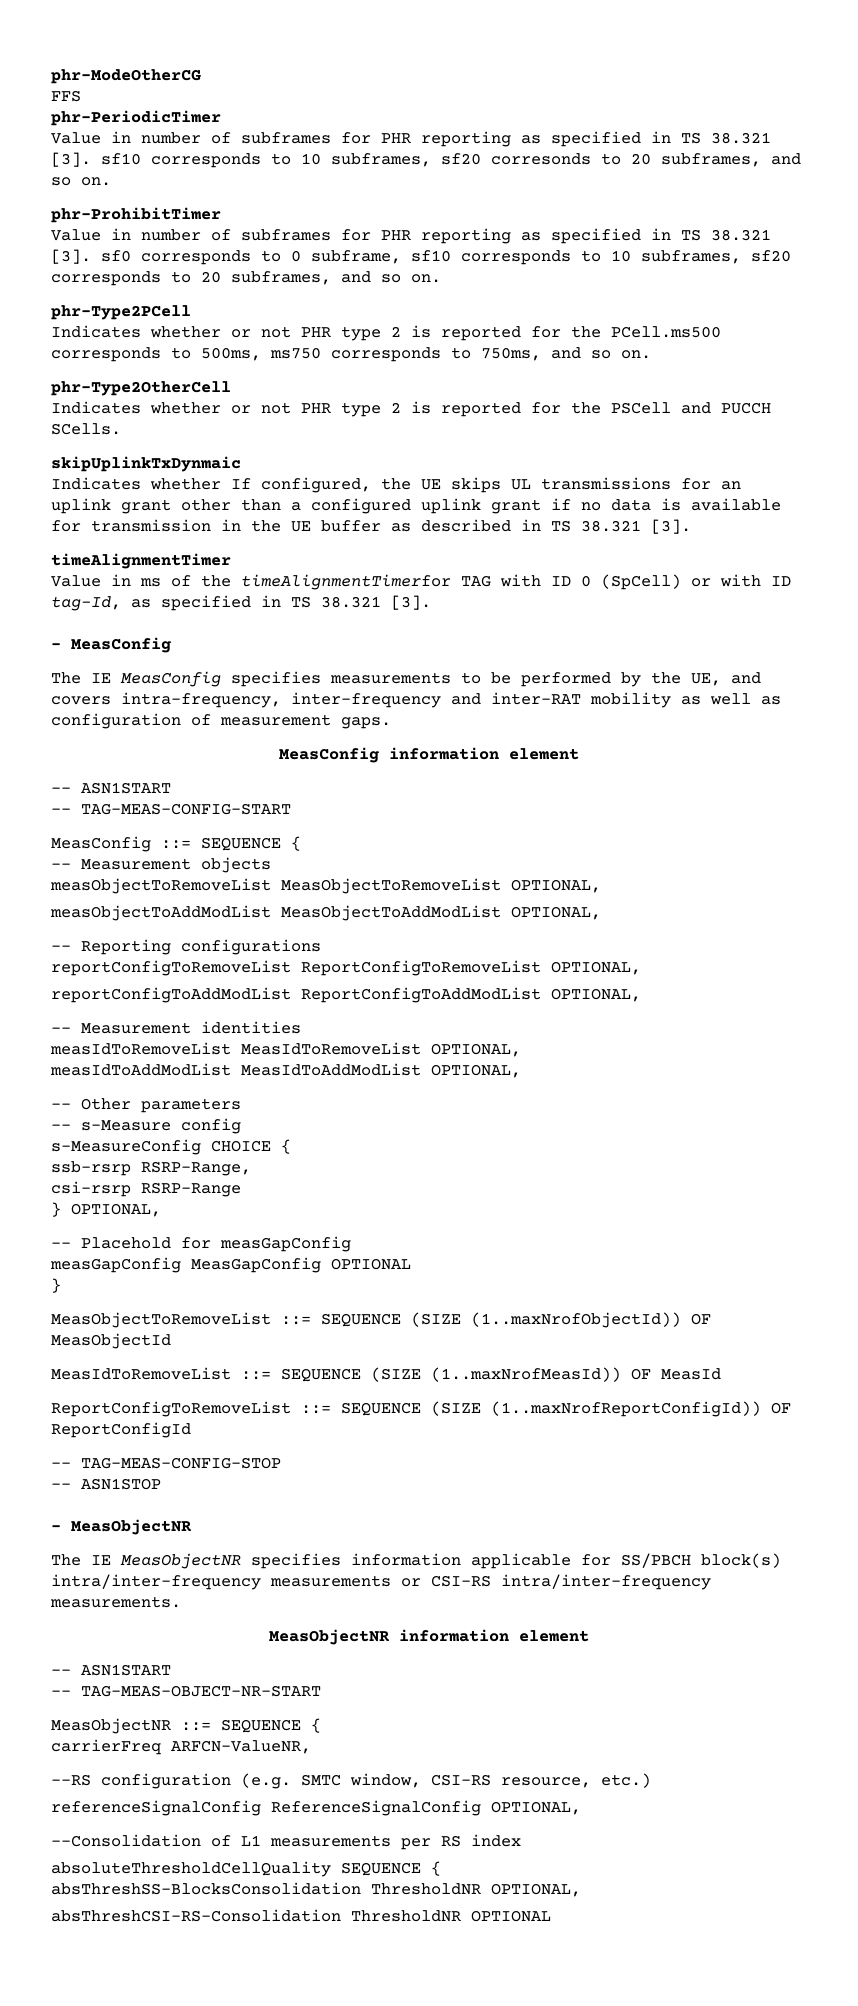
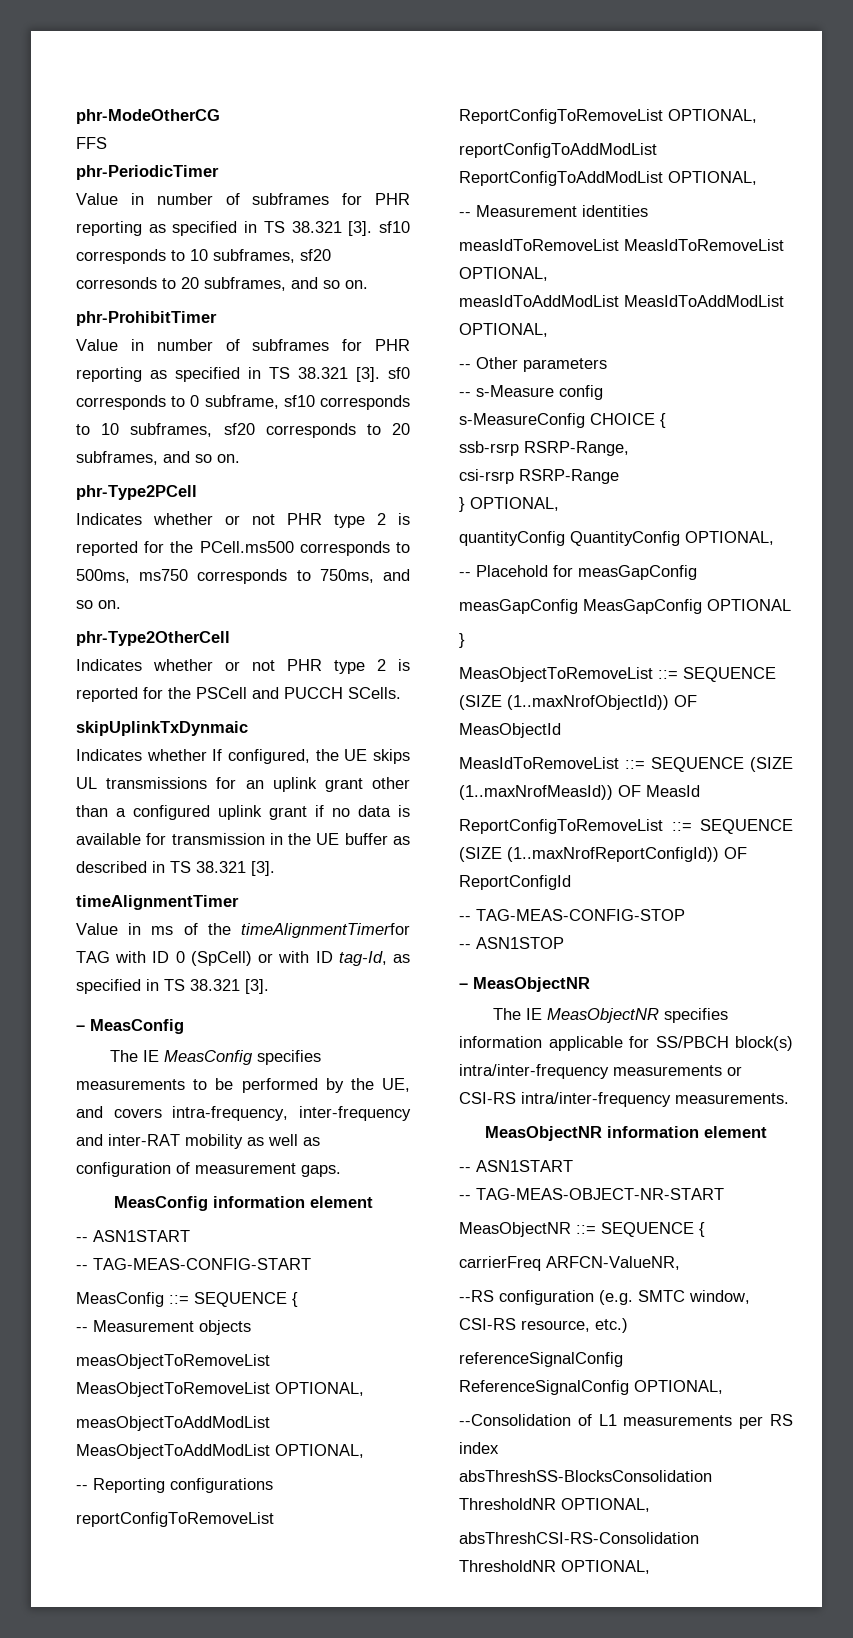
(161, 1210) none -> [459,531,774,546] // quantityConfig QuantityConfig OPTIONAL,
[51,1861,441,1877] // absoluteThresholdCellQuality SEQUENCE { -> (499, 1448) none
[471,1910,551,1922] OPTIONAL -> [561,1560,650,1574] OPTIONAL,

